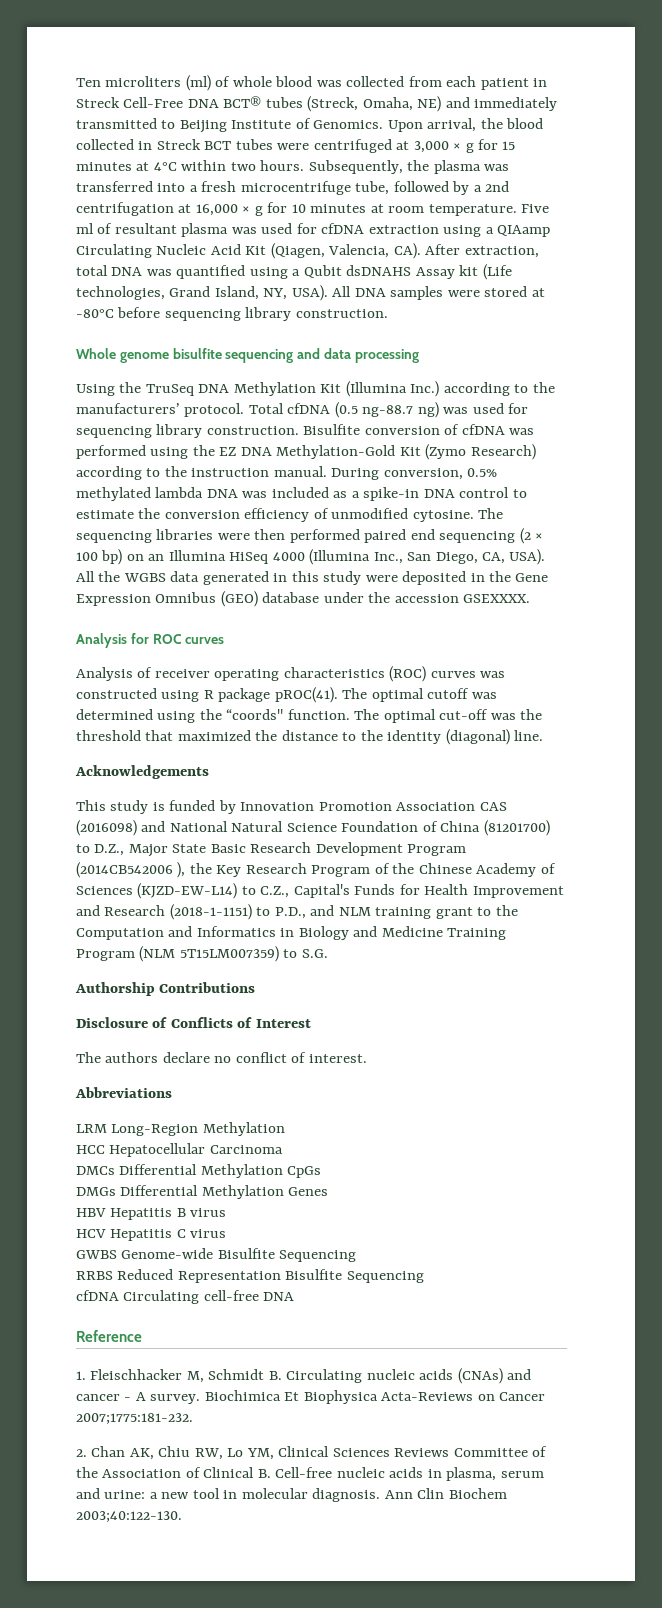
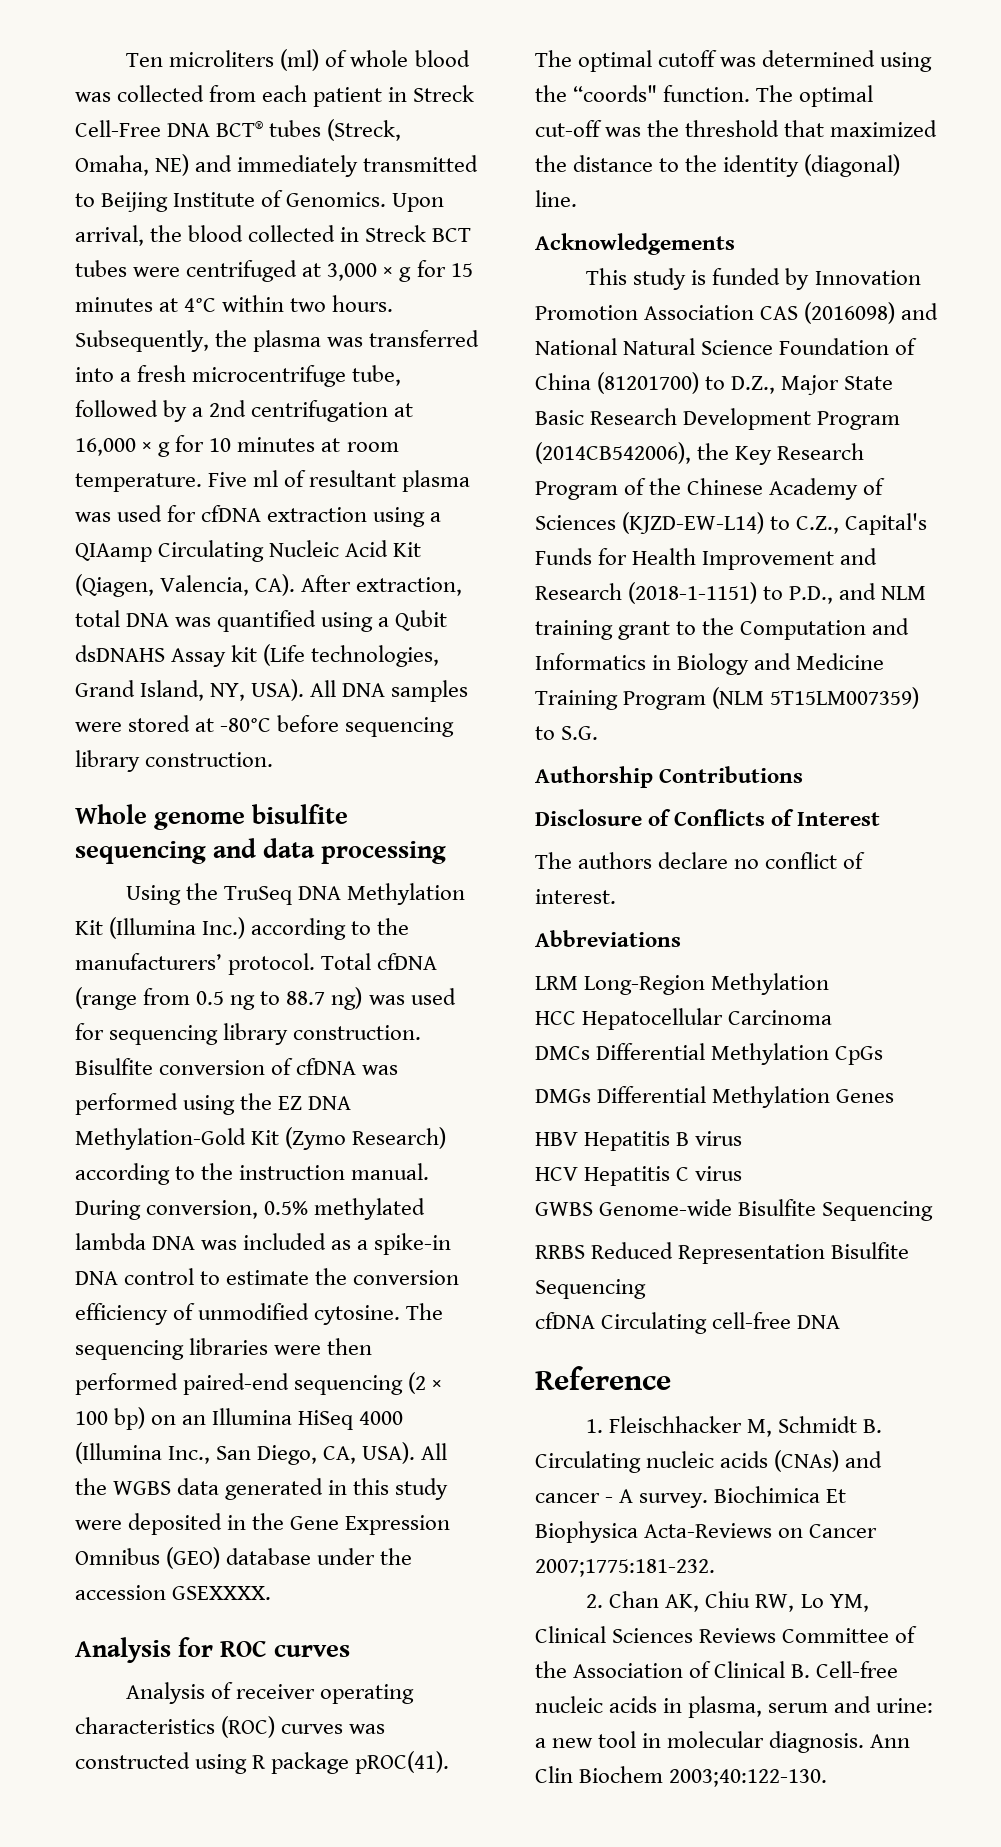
[334,402,414,418] (0.5 ng-88.7 -> [75,987,326,1010] (range from 0.5 ng to 88.7
[364,529,435,543] paired end -> [183,1373,290,1395] paired-end
[76,862,186,878] (2014CB542006 ), -> [535,442,691,464] (2014CB542006),

